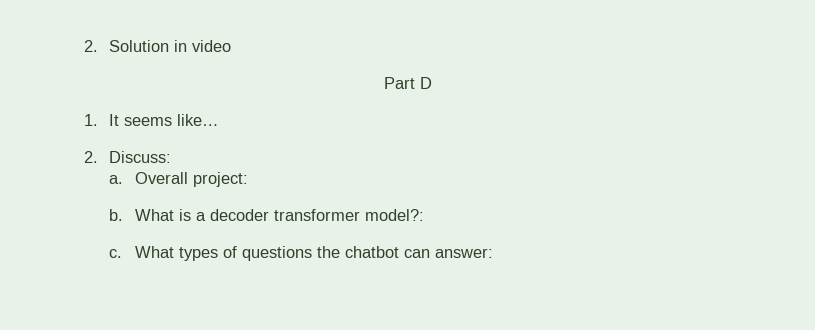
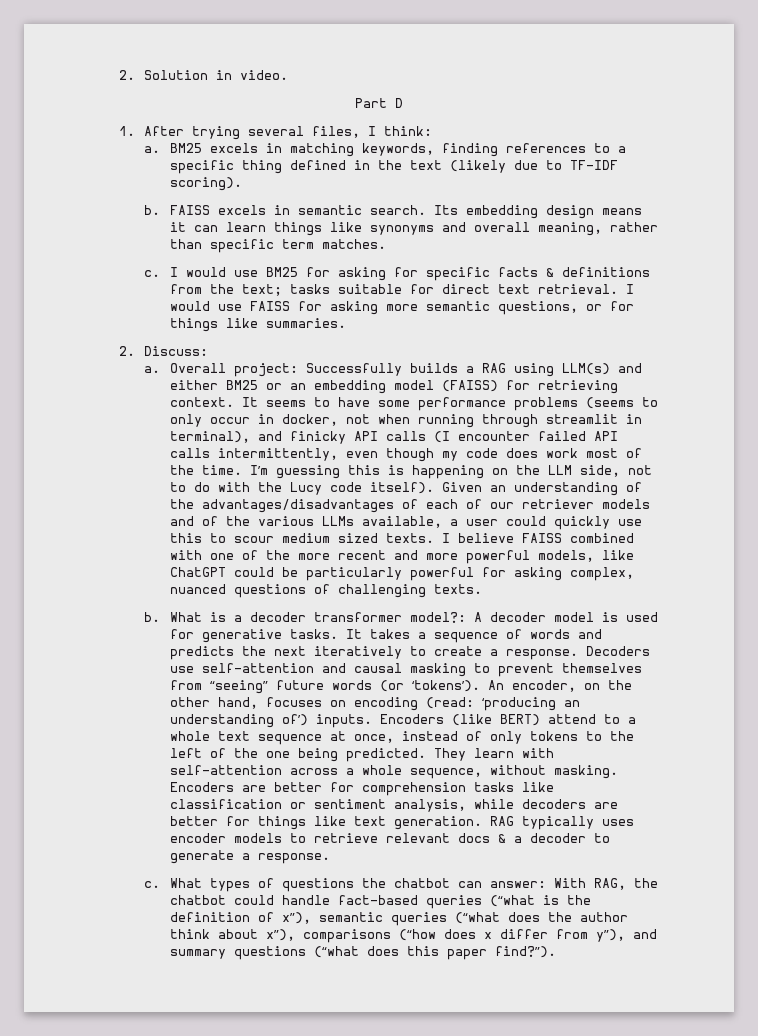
[192,40,232,52] video -> [240,70,289,80] video.
[109,114,220,126] It seems like… -> [144,126,433,140] [144,143,626,157] [169,160,618,174] [169,177,242,191] [144,205,642,219] [169,222,658,236] [169,239,386,253] [144,267,650,281] [169,284,634,296] [169,301,634,315] [169,318,346,332] After trying several files, I think: // a. BM25 excels in matching keywords, finding references to a specific thing defined in the text (likely due to TF-IDF scoring). // b. FAISS excels in semantic search. Its embedding design means it can learn things like synonyms and overall meaning, rather than specific term matches. // c. I would use BM25 for asking for specific facts & definitions from the text; tasks suitable for direct text retrieval. I would use FAISS for asking more semantic questions, or for things like summaries.
(249, 179) none -> [305,363,642,377] [169,380,618,394] [169,397,658,411] [169,414,642,428] [169,431,618,444] [169,448,642,462] [169,465,652,479] [169,482,642,496] [169,499,650,513] [169,516,642,530] [169,533,634,543] [169,550,634,564] [169,567,634,581] [169,584,482,598] Successfully builds a RAG using LLM(s) and either BM25 or an embedding model (FAISS) for retrieving context. It seems to have some performance problems (seems to only occur in docker, not when running through streamlit in terminal), and finicky API calls (I encounter failed API calls intermittently, even though my code does work most of the time. I’m guessing this is happening on the LLM side, not to do with the Lucy code itself). Given an understanding of the advantages/disadvantages of each of our retriever models and of the various LLMs available, a user could quickly use this to scour medium sized texts. I believe FAISS combined with one of the more recent and more powerful models, like ChatGPT could be particularly powerful for asking complex, nuanced questions of challenging texts.
(425, 215) none -> [473,612,658,622] [169,629,602,643] [169,646,650,660] [169,663,642,677] [169,680,632,694] [169,697,580,711] [169,714,636,728] [169,731,634,745] [169,748,554,762] [169,765,618,779] [169,782,554,796] [169,799,618,812] [169,816,634,830] [169,833,610,843] [169,850,330,864] A decoder model is used for generative tasks. It takes a sequence of words and predicts the next iteratively to create a response. Decoders use self-attention and causal masking to prevent themselves from “seeing” future words (or ‘tokens’). An encoder, on the other hand, focuses on encoding (read: ‘producing an understanding of’) inputs. Encoders (like BERT) attend to a whole text sequence at once, instead of only tokens to the left of the one being predicted. They learn with self-attention across a whole sequence, without masking. Encoders are better for comprehension tasks like classification or sentiment analysis, while decoders are better for things like text generation. RAG typically uses encoder models to retrieve relevant docs & a decoder to generate a response.
(494, 253) none -> [553,878,658,890] [169,895,591,909] [169,912,628,926] [169,929,657,943] [169,946,556,960] With RAG, the chatbot could handle fact-based queries (“what is the definition of x”), semantic queries (“what does the author think about x”), comparisons (“how does x differ from y”), and summary questions (“what does this paper find?”).

